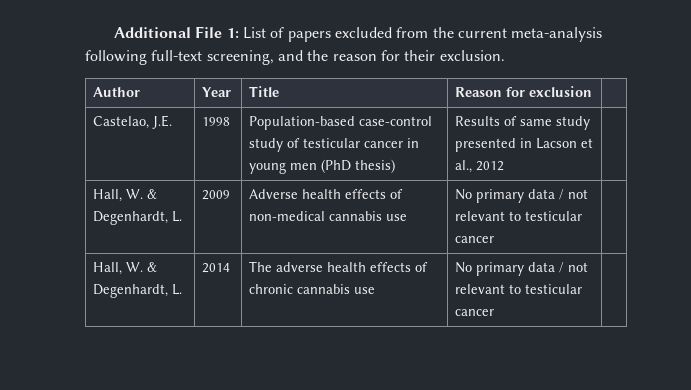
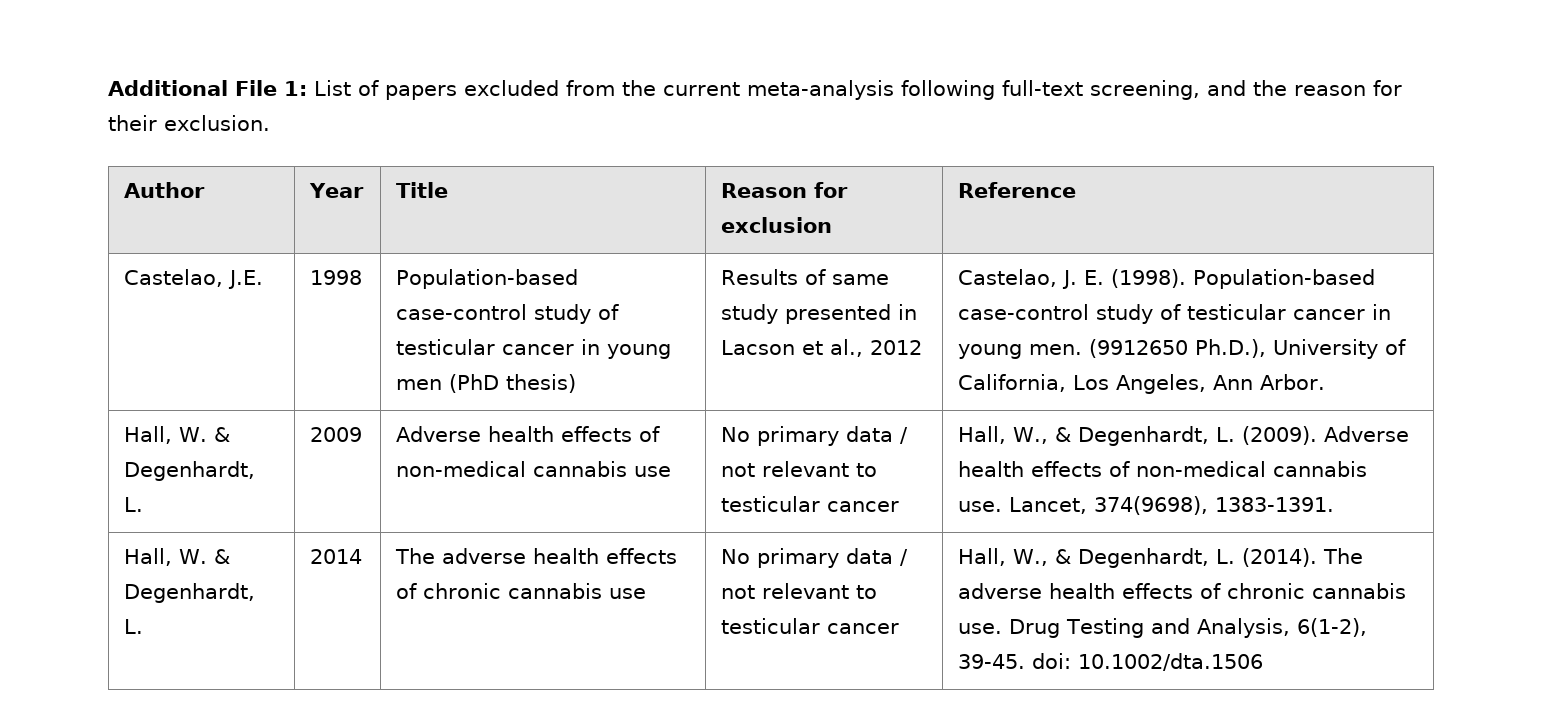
(593, 91) none -> [958,182,1077,198] Reference
(505, 166) none -> [958,269,1376,289] [958,304,1392,324] [958,339,1407,359] [958,374,1326,394] Castelao, J. E. (1998). Population-based case-control study of testicular cancer in young men. (9912650 Ph.D.), University of California, Los Angeles, Ann Arbor.
(495, 239) none -> [958,426,1410,446] [958,461,1368,477] [958,496,1335,515] Hall, W., & Degenhardt, L. (2009). Adverse health effects of non-medical cannabis use. Lancet, 374(9698), 1383-1391.
(495, 312) none -> [958,548,1364,568] [958,583,1407,599] [958,618,1367,638] [958,653,1264,671] Hall, W., & Degenhardt, L. (2014). The adverse health effects of chronic cannabis use. Drug Testing and Analysis, 6(1-2), 39-45. doi: 10.1002/dta.1506

